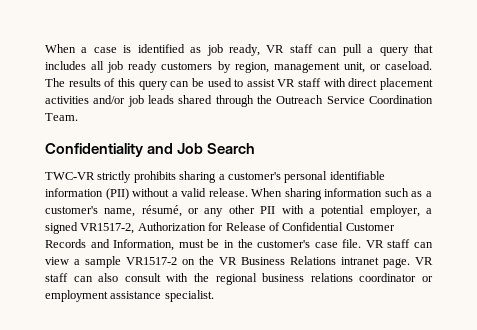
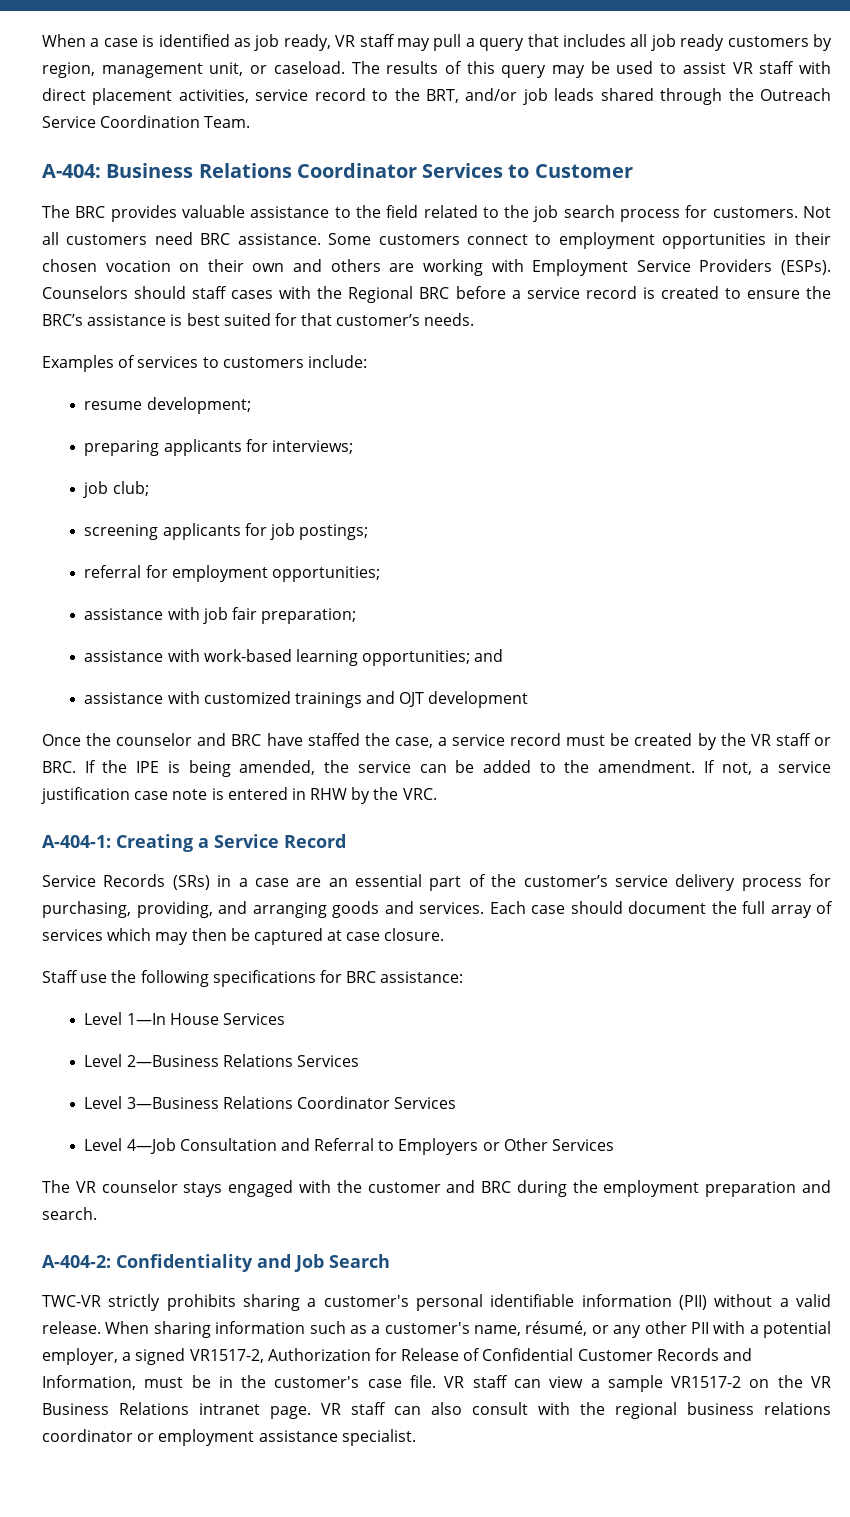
[318,47,338,53] can -> [396,38,430,51] may
[170,81,190,87] can -> [552,65,586,78] may
[45,96,89,104] activities -> [178,88,460,103] activities, service record to the BRT,
(78, 117) none -> [42,163,633,178] [42,205,831,222] [42,232,831,249] [42,259,832,276] [42,286,831,303] [42,313,475,326] [42,355,367,372] [84,397,251,414] [84,439,353,456] [83,481,149,498] [84,523,369,540] [84,565,380,582] [84,607,357,624] [84,649,504,666] [84,691,529,708] [42,733,831,750] [42,760,831,777] [41,787,437,804] [42,834,346,852] [42,874,831,891] [42,901,833,918] [42,928,445,945] [42,970,464,987] [84,1012,285,1025] [84,1054,359,1067] [84,1096,457,1109] [84,1138,614,1155] [42,1180,832,1197] [42,1207,97,1220] [42,1255,111,1268] A-404: Business Relations Coordinator Services to Customer // The BRC provides valuable assistance to the field related to the job search process for customers. Not all customers need BRC assistance. Some customers connect to employment opportunities in their chosen vocation on their own and others are working with Employment Service Providers (ESPs). Counselors should staff cases with the Regional BRC before a service record is created to ensure the BRC’s assistance is best suited for that customer’s needs. // Examples of services to customers include: // resume development; // preparing applicants for interviews; // job club; // screening applicants for job postings; // referral for employment opportunities; // assistance with job fair preparation; // assistance with work-based learning opportunities; and // assistance with customized trainings and OJT development // Once the counselor and BRC have staffed the case, a service record must be created by the VR staff or BRC. If the IPE is being amended, the service can be added to the amendment. If not, a service justification case note is entered in RHW by the VRC. // A-404-1: Creating a Service Record // Service Records (SRs) in a case are an essential part of the customer’s service delivery process for purchasing, providing, and arranging goods and services. Each case should document the full array of services which may then be captured at case closure. // Staff use the following specifications for BRC assistance: // Level 1—In House Services // Level 2—Business Relations Services // Level 3—Business Relations Coordinator Services // Level 4—Job Consultation and Referral to Employers or Other Services // The VR counselor stays engaged with the customer and BRC during the employment preparation and search. // A-404-2:

